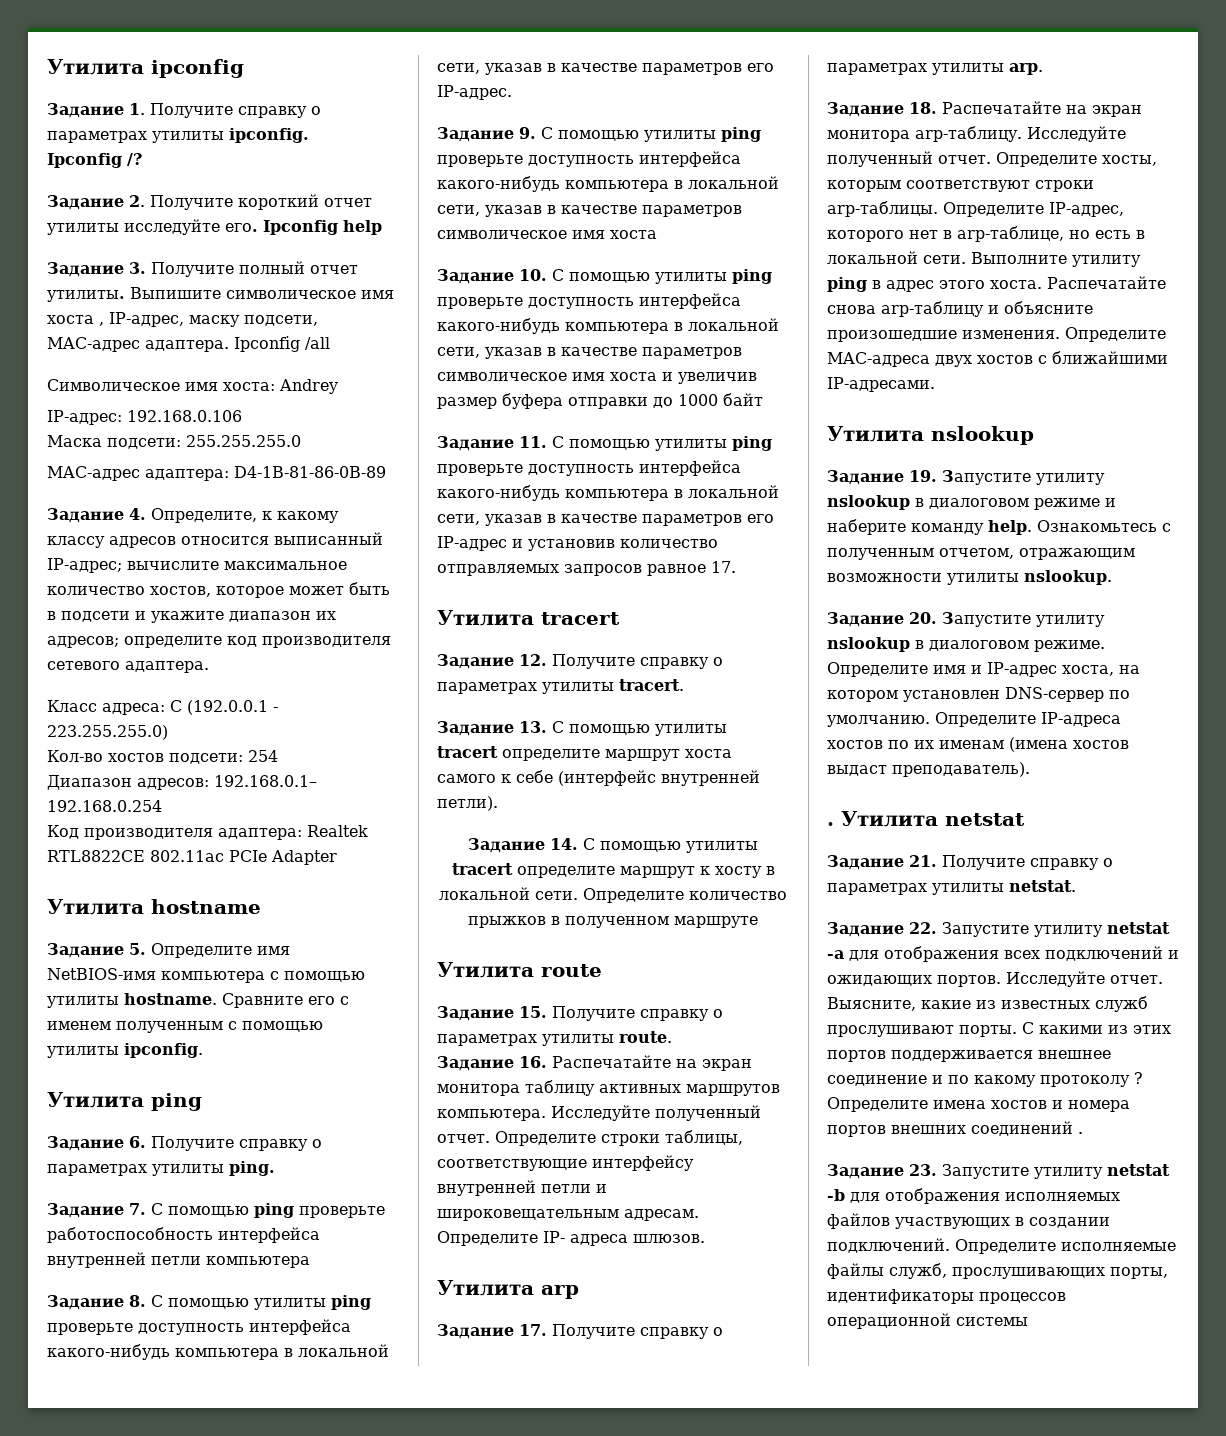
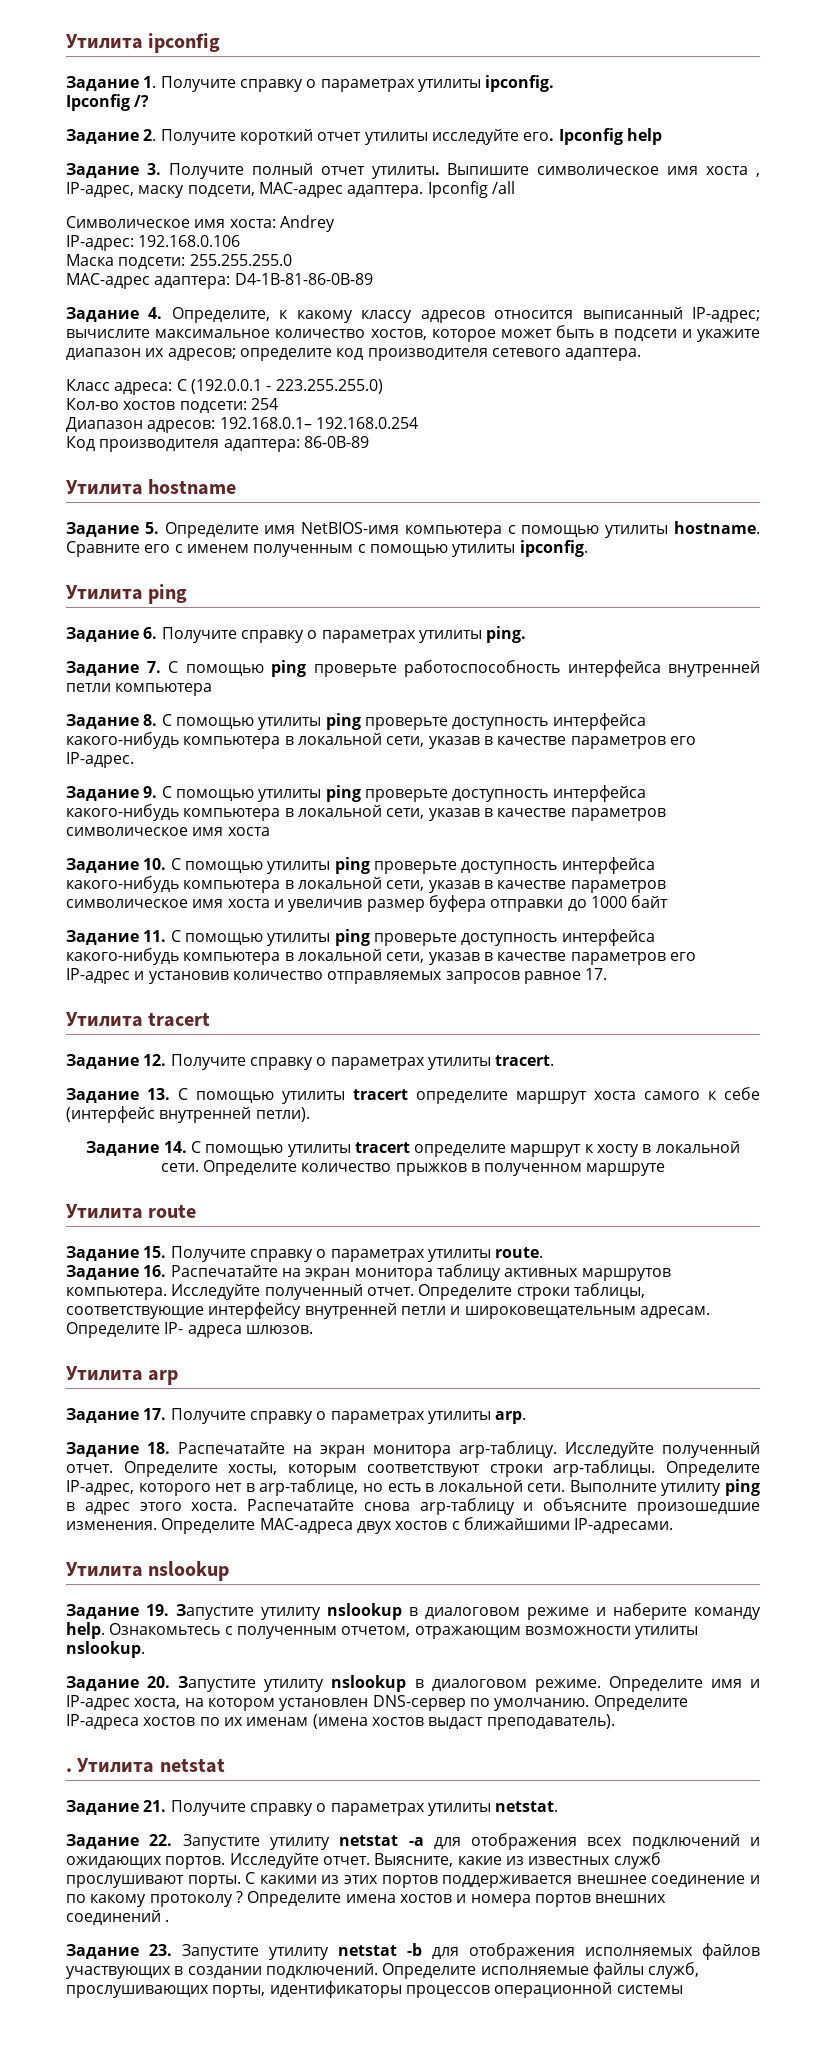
[307,825,368,837] [47,850,337,865] Realtek RTL8822CE 802.11ac PCIe Adapter -> [303,436,369,448] 86-0B-89

